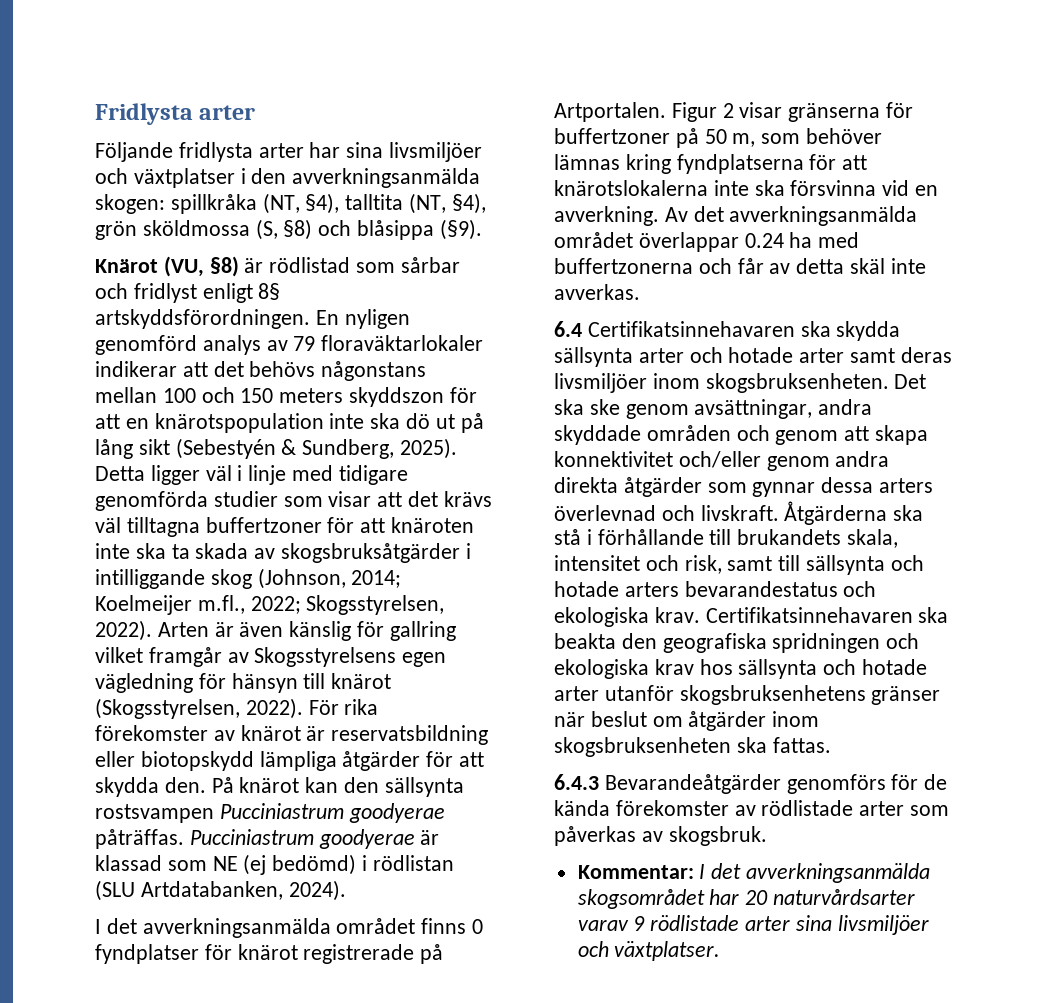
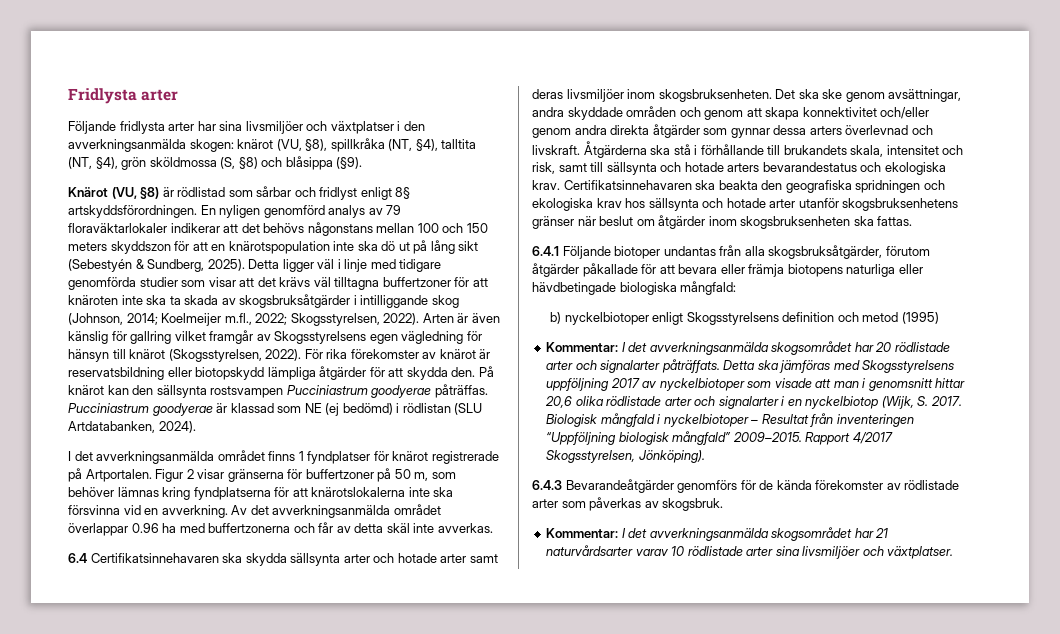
(165, 204) none -> [237,139,328,151] knärot (VU, §8),
[472,919,484,934] 0 -> [298,451,304,461] 1
[744,233,784,248] 0.24 -> [131,523,159,533] 0.96
(831, 745) none -> [532,245,930,259] [532,263,923,277] [532,281,737,295] [550,312,939,325] [546,341,950,355] [546,359,955,373] [546,378,966,391] [545,396,962,409] [546,413,914,427] [546,431,893,445] [546,450,705,463] // 6.4.1 Följande biotoper undantas från alla skogsbruksåtgärder, förutom åtgärder påkallade för att bevara eller främja biotopens naturliga eller hävdbetingade biologiska mångfald: // b) nyckelbiotoper enligt Skogsstyrelsens definition och metod (1995) // Kommentar: I det avverkningsanmälda skogsområdet har 20 rödlistade arter och signalarter påträffats. Detta ska jämföras med Skogsstyrelsens uppföljning 2017 av nyckelbiotoper som visade att man i genomsnitt hittar 20,6 olika rödlistade arter och signalarter i en nyckelbiotop (Wijk, S. 2017. Biologisk mångfald i nyckelbiotoper – Resultat från inventeringen “Uppföljning biologisk mångfald” 2009–2015. Rapport 4/2017 Skogsstyrelsen, Jönköping).
[745,890,769,905] 20 -> [875,528,889,538] 21
[633,916,646,931] 9 -> [671,546,686,556] 10

